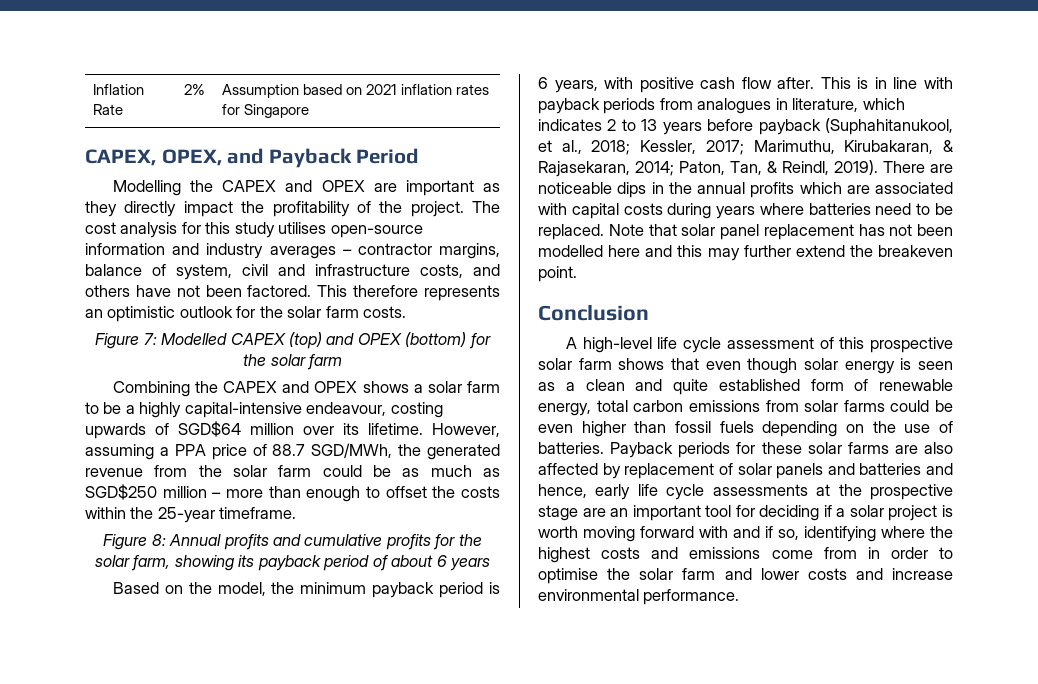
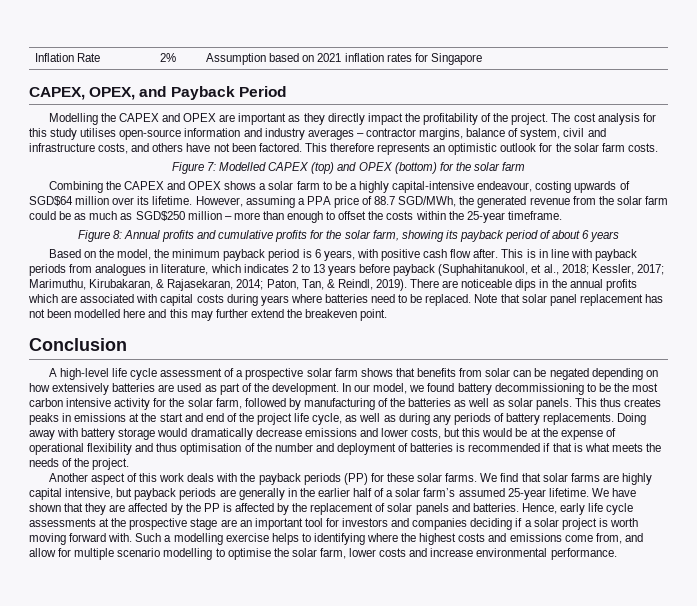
[839,337,865,349] this -> [236,370,244,377] a
[705,358,953,374] [538,379,953,395] [538,400,953,416] [538,421,953,437] [538,442,953,458] [538,463,621,479] even though solar energy is seen as a clean and quite established form of renewable energy, total carbon emissions from solar farms could be even higher than fossil fuels depending on the use of batteries. Payback periods for these solar farms are also affected by -> [416,368,658,380] [29,383,659,395] [29,398,662,410] [29,413,647,425] [29,428,616,440] [29,443,661,455] [29,458,130,470] [48,473,652,485] [29,488,636,500] [29,503,308,515] benefits from solar can be negated depending on how extensively batteries are used as part of the development. In our model, we found battery decommissioning to be the most carbon intensive activity for the solar farm, followed by manufacturing of the batteries as well as solar panels. This thus creates peaks in emissions at the start and end of the project life cycle, as well as during any periods of battery replacements. Doing away with battery storage would dramatically decrease emissions and lower costs, but this would be at the expense of operational flexibility and thus optimisation of the number and deployment of batteries is recommended if that is what meets the needs of the project. // Another aspect of this work deals with the payback periods (PP) for these solar farms. We find that solar farms are highly capital intensive, but payback periods are generally in the earlier half of a solar farm’s assumed 25-year lifetime. We have shown that they are affected by the PP is affected by the
[859,463,953,475] [538,484,587,498] batteries and hence, -> [472,503,557,514] batteries. Hence,
(755, 511) none -> [342,518,468,530] investors and companies
[699,526,799,540] with and if so, -> [108,533,311,545] with. Such a modelling exercise helps to
[823,547,928,559] from in order -> [595,533,643,544] [29,548,213,560] from, and allow for multiple scenario modelling
[682,568,752,580] farm and -> [319,548,346,559] farm,

